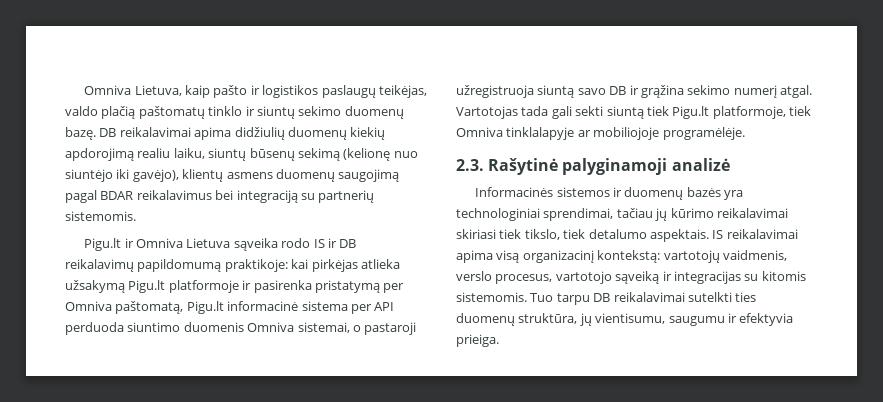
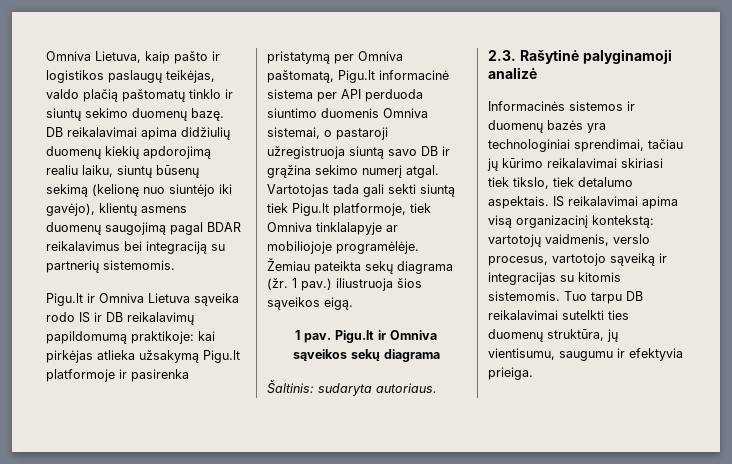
(745, 133) none -> [267,258,453,274] [267,278,422,291] [267,297,353,310] [295,330,437,343] [292,349,440,362] [267,380,437,396] Žemiau pateikta sekų diagrama (žr. 1 pav.) iliustruoja šios sąveikos eigą. // 1 pav. Pigu.lt ir Omniva sąveikos sekų diagrama // Šaltinis: sudaryta autoriaus.

